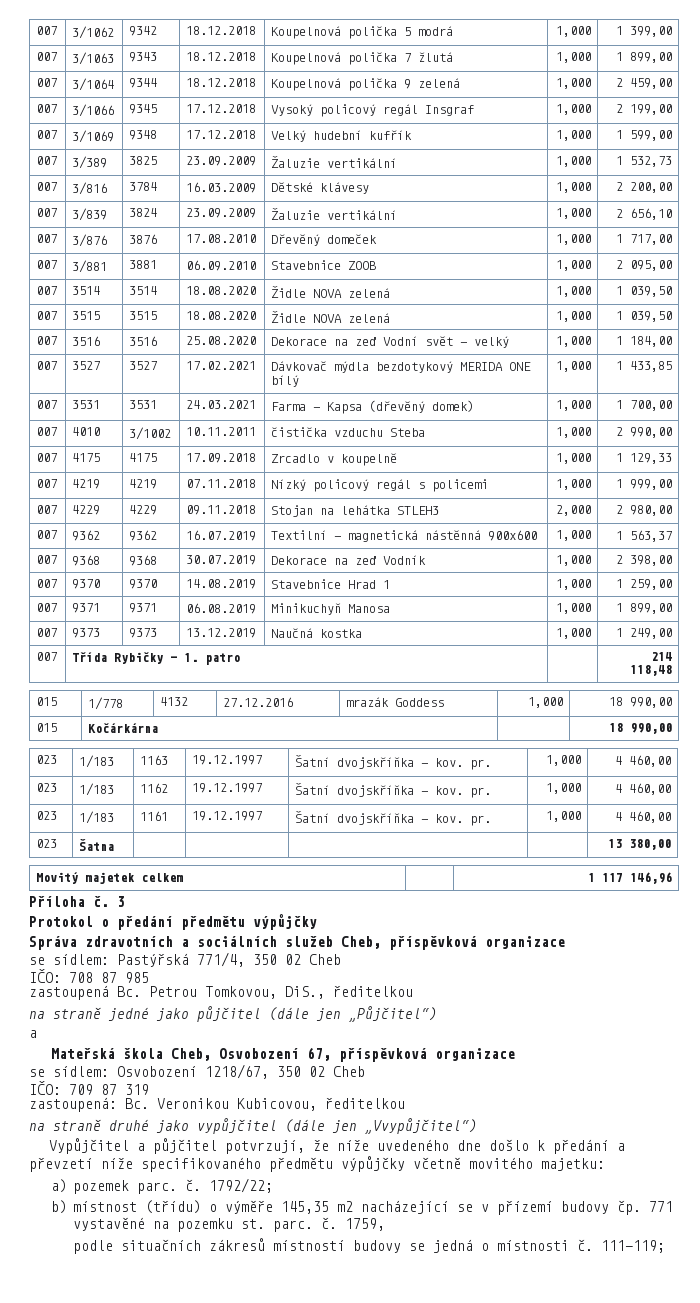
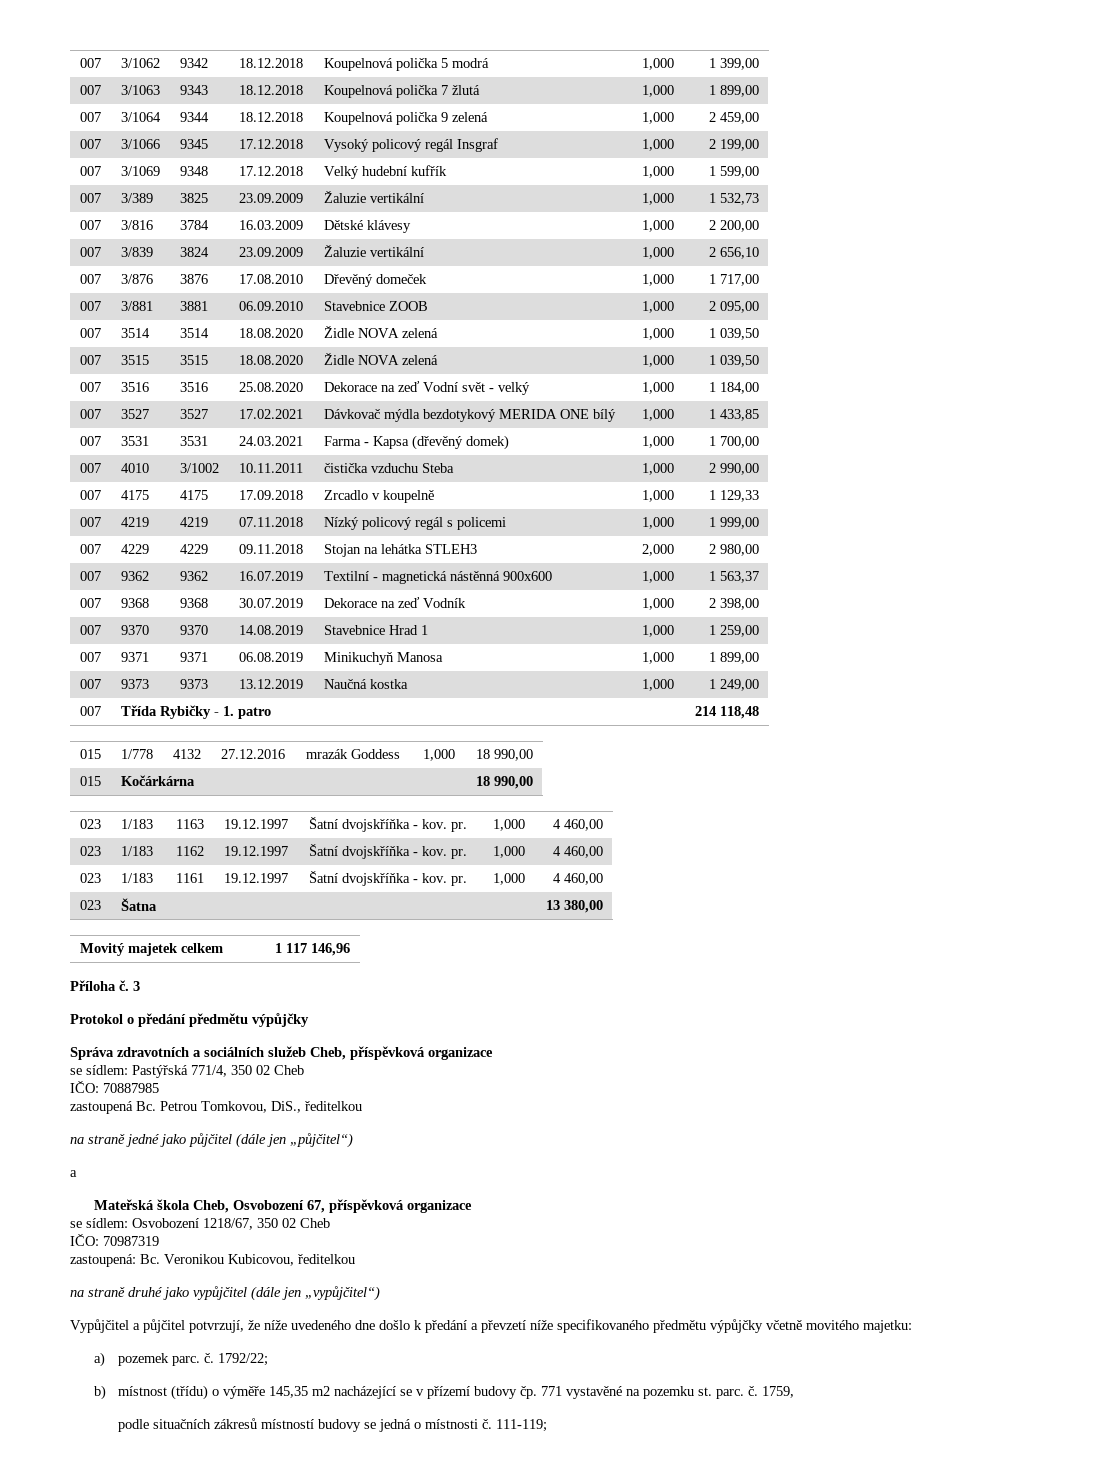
[69,972,149,983] 708 87 985 -> [103,1083,159,1093] 70887985
[349,1006,437,1022] „Půjčitel“) -> [290,1133,353,1148] „půjčitel“)
[69,1084,149,1095] 709 87 319 -> [103,1236,159,1246] 70987319
[365,1118,477,1134] „Vvypůjčitel“) -> [305,1286,380,1301] „vypůjčitel“)

